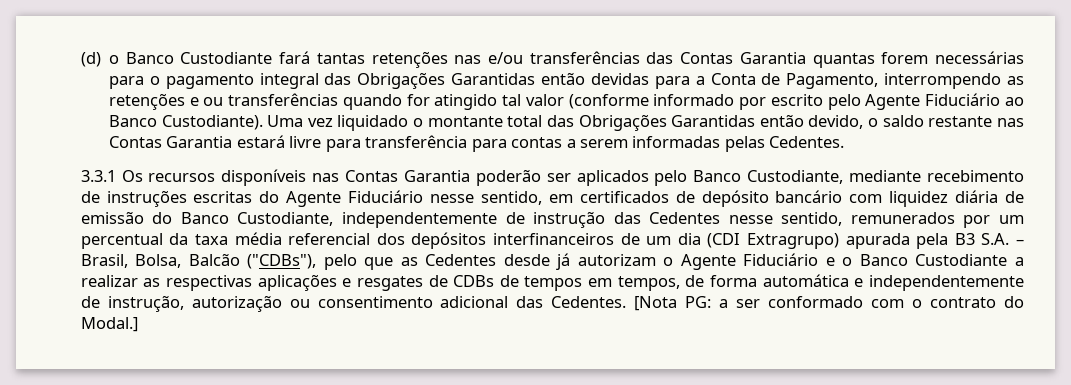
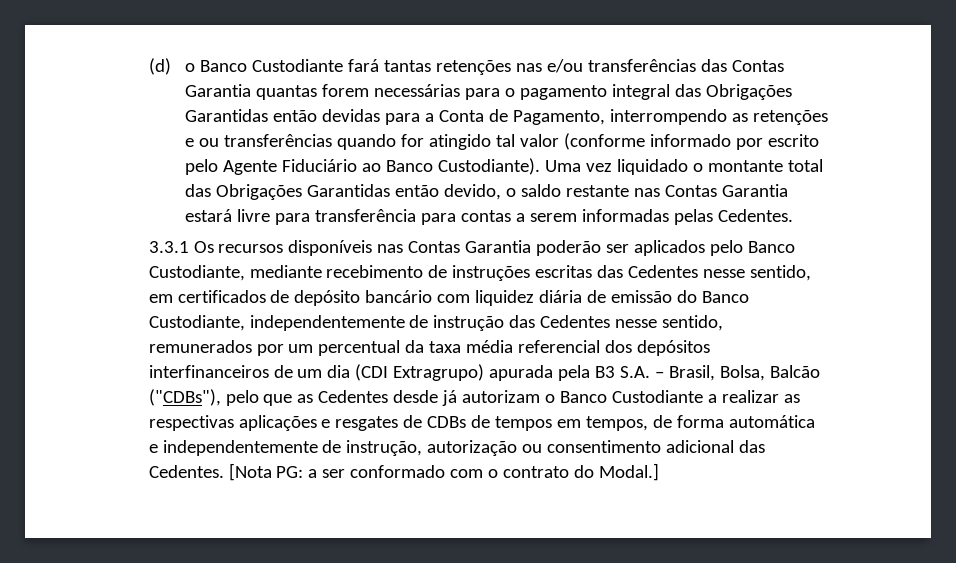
[259,190,424,207] do Agente Fiduciário -> [597,265,699,278] das Cedentes
[680,253,853,270] Agente Fiduciário e o -> (556, 398) none

